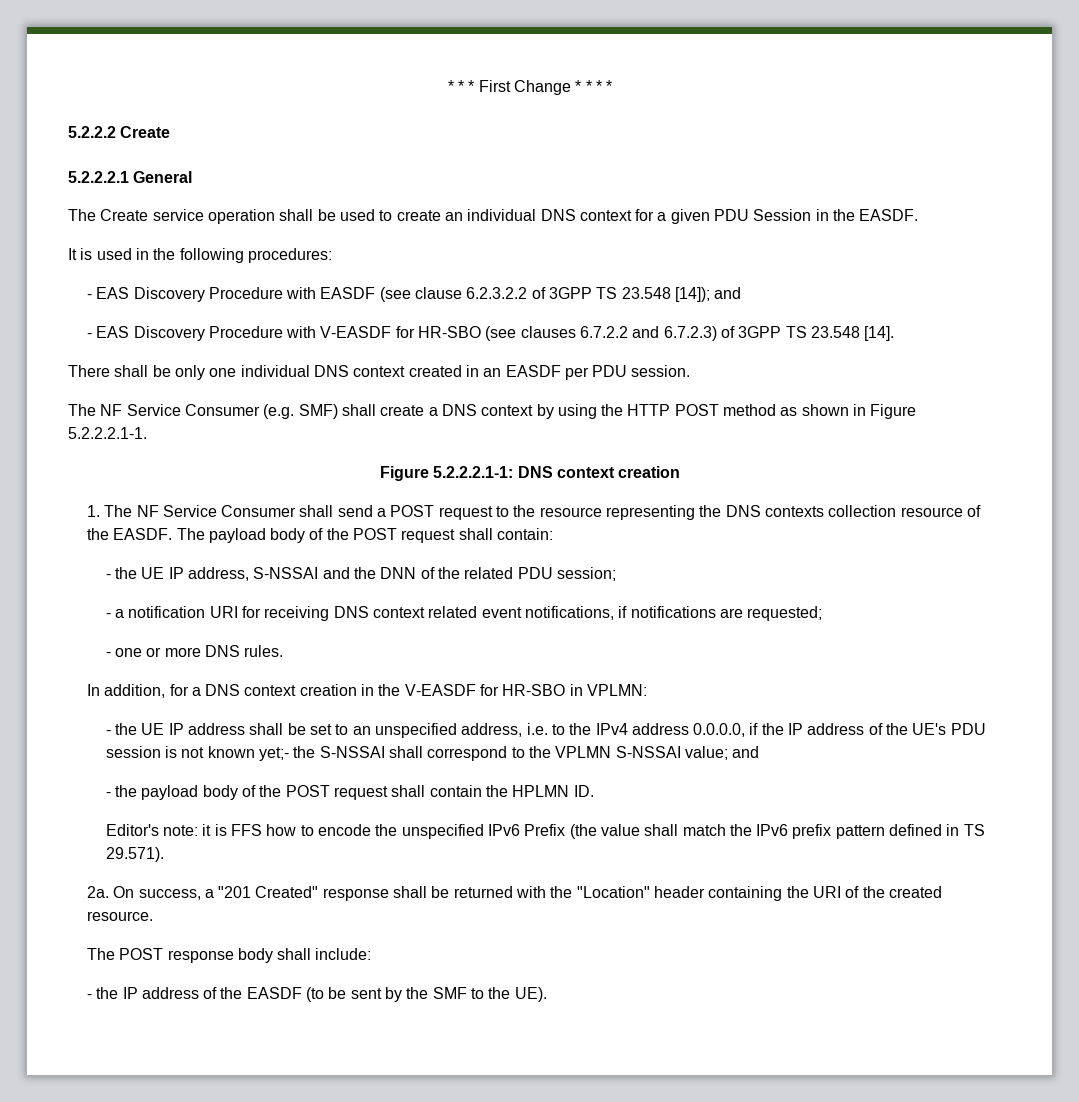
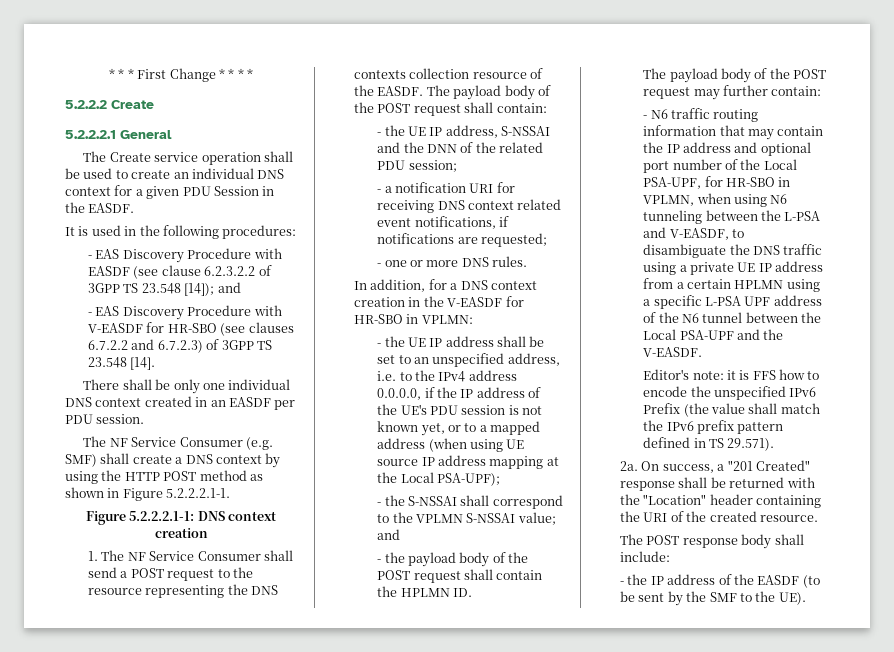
[259,747,290,761] yet;- -> [420,421,541,436] [377,438,525,452] [377,455,559,469] [377,472,500,486] [377,502,382,506] yet, or to a mapped address (when using UE source IP address mapping at the Local PSA-UPF); // -
(594, 791) none -> [643,68,827,83] [643,85,822,100] [643,108,759,122] [643,125,824,140] [643,142,811,156] [643,159,797,173] [643,176,791,189] [643,193,788,207] [643,210,821,224] [643,227,744,240] [643,244,823,258] [643,261,824,275] [643,278,820,292] [643,295,822,309] [643,312,822,323] [643,329,784,340] [643,347,703,357] // The payload body of the POST request may further contain: // - N6 traffic routing information that may contain the IP address and optional port number of the Local PSA-UPF, for HR-SBO in VPLMN, when using N6 tunneling between the L-PSA and V-EASDF, to disambiguate the DNS traffic using a private UE IP address from a certain HPLMN using a specific L-PSA UPF address of the N6 tunnel between the Local PSA-UPF and the V-EASDF.

